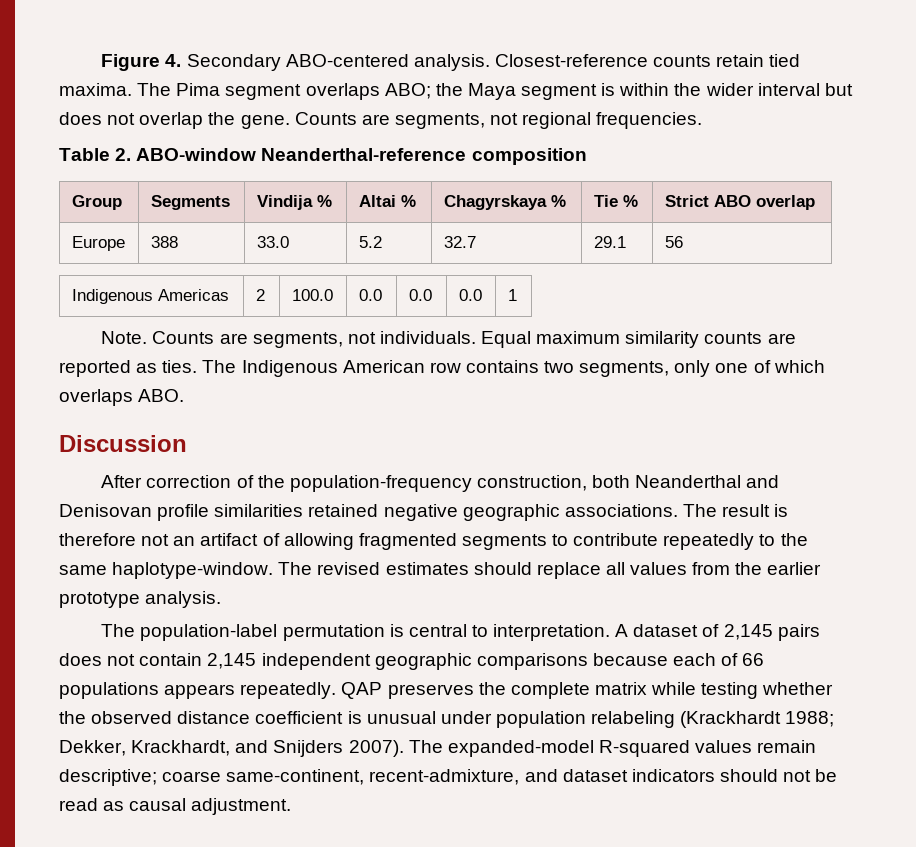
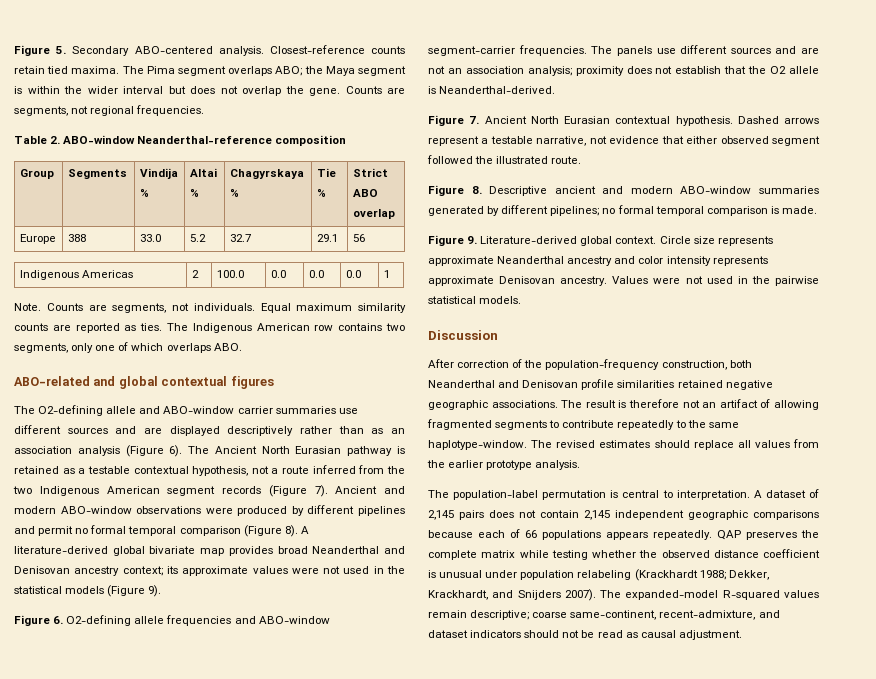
[101,54,182,71] Figure 4. -> [14,45,67,56] Figure 5.
(185, 395) none -> [14,376,274,389] [14,405,358,416] [14,425,406,436] [14,445,405,457] [14,465,405,476] [13,485,405,497] [14,505,405,516] [14,525,309,537] [14,546,406,556] [14,566,406,576] [14,585,162,597] [14,615,330,626] [428,45,819,56] [428,66,820,76] [428,86,556,94] [428,115,819,126] [428,136,820,146] [427,155,582,164] [428,185,819,196] [428,205,817,216] [428,235,773,246] [428,256,768,266] [428,276,819,286] [428,296,522,304] // ABO-related and global contextual figures // The O2-defining allele and ABO-window carrier summaries use different sources and are displayed descriptively rather than as an association analysis (Figure 6). The Ancient North Eurasian pathway is retained as a testable contextual hypothesis, not a route inferred from the two Indigenous American segment records (Figure 7). Ancient and modern ABO-window observations were produced by different pipelines and permit no formal temporal comparison (Figure 8). A literature-derived global bivariate map provides broad Neanderthal and Denisovan ancestry context; its approximate values were not used in the statistical models (Figure 9). // Figure 6. O2-defining allele frequencies and ABO-window segment-carrier frequencies. The panels use different sources and are not an association analysis; proximity does not establish that the O2 allele is Neanderthal-derived. // Figure 7. Ancient North Eurasian contextual hypothesis. Dashed arrows represent a testable narrative, not evidence that either observed segment followed the illustrated route. // Figure 8. Descriptive ancient and modern ABO-window summaries generated by different pipelines; no formal temporal comparison is made. // Figure 9. Literature-derived global context. Circle size represents approximate Neanderthal ancestry and color intensity represents approximate Denisovan ancestry. Values were not used in the pairwise statistical models.

